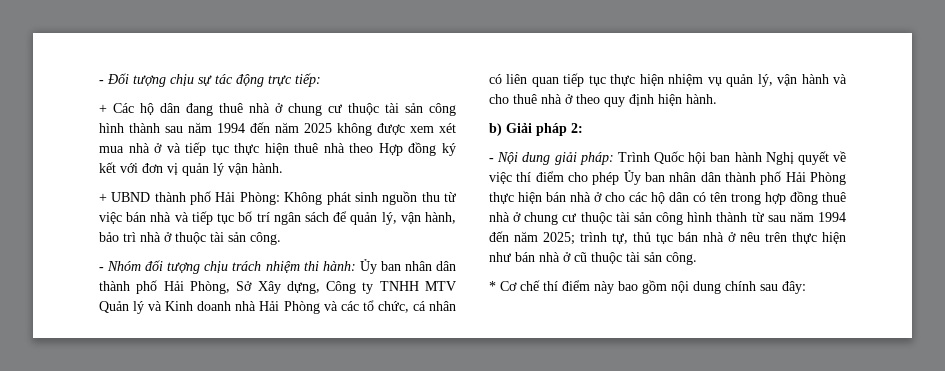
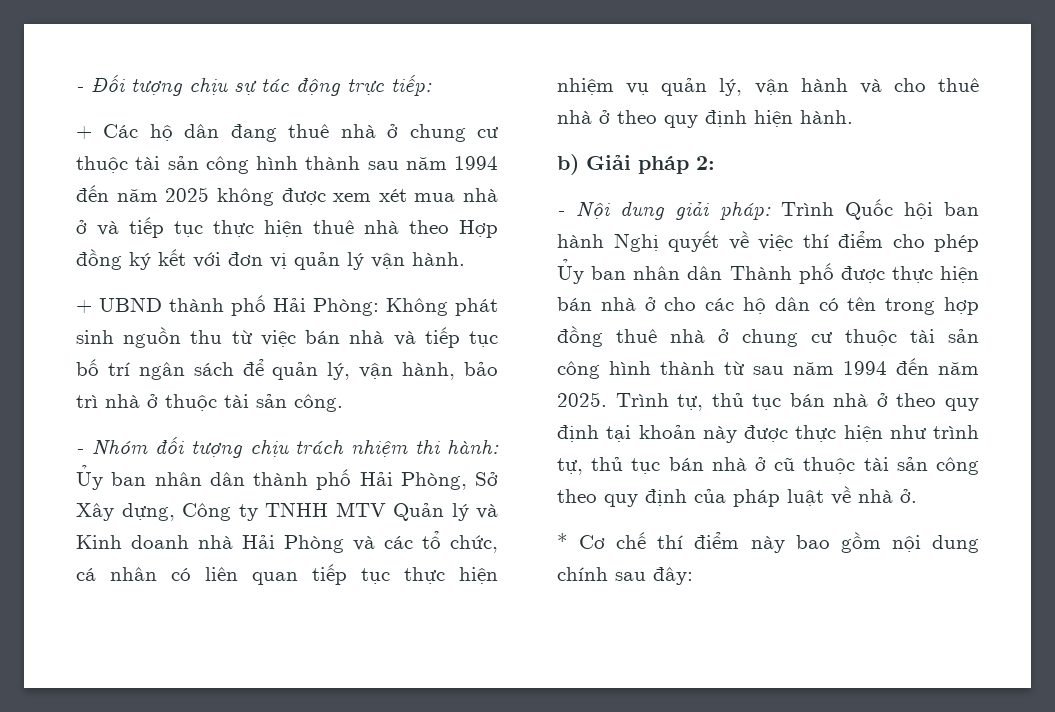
[725,171,846,185] thành phố Hải Phòng -> [729,263,885,284] Thành phố được
[543,232,575,245] 2025; -> [557,392,979,411] [557,425,927,443] 2025. Trình tự, thủ tục bán nhà ở theo quy định tại khoản này được thực hiện như
[740,232,846,244] [489,252,697,265] nêu trên thực hiện như bán nhà ở cũ thuộc tài sản công. -> [774,457,979,475] [557,486,917,507] cũ thuộc tài sản công theo quy định của pháp luật về nhà ở.

